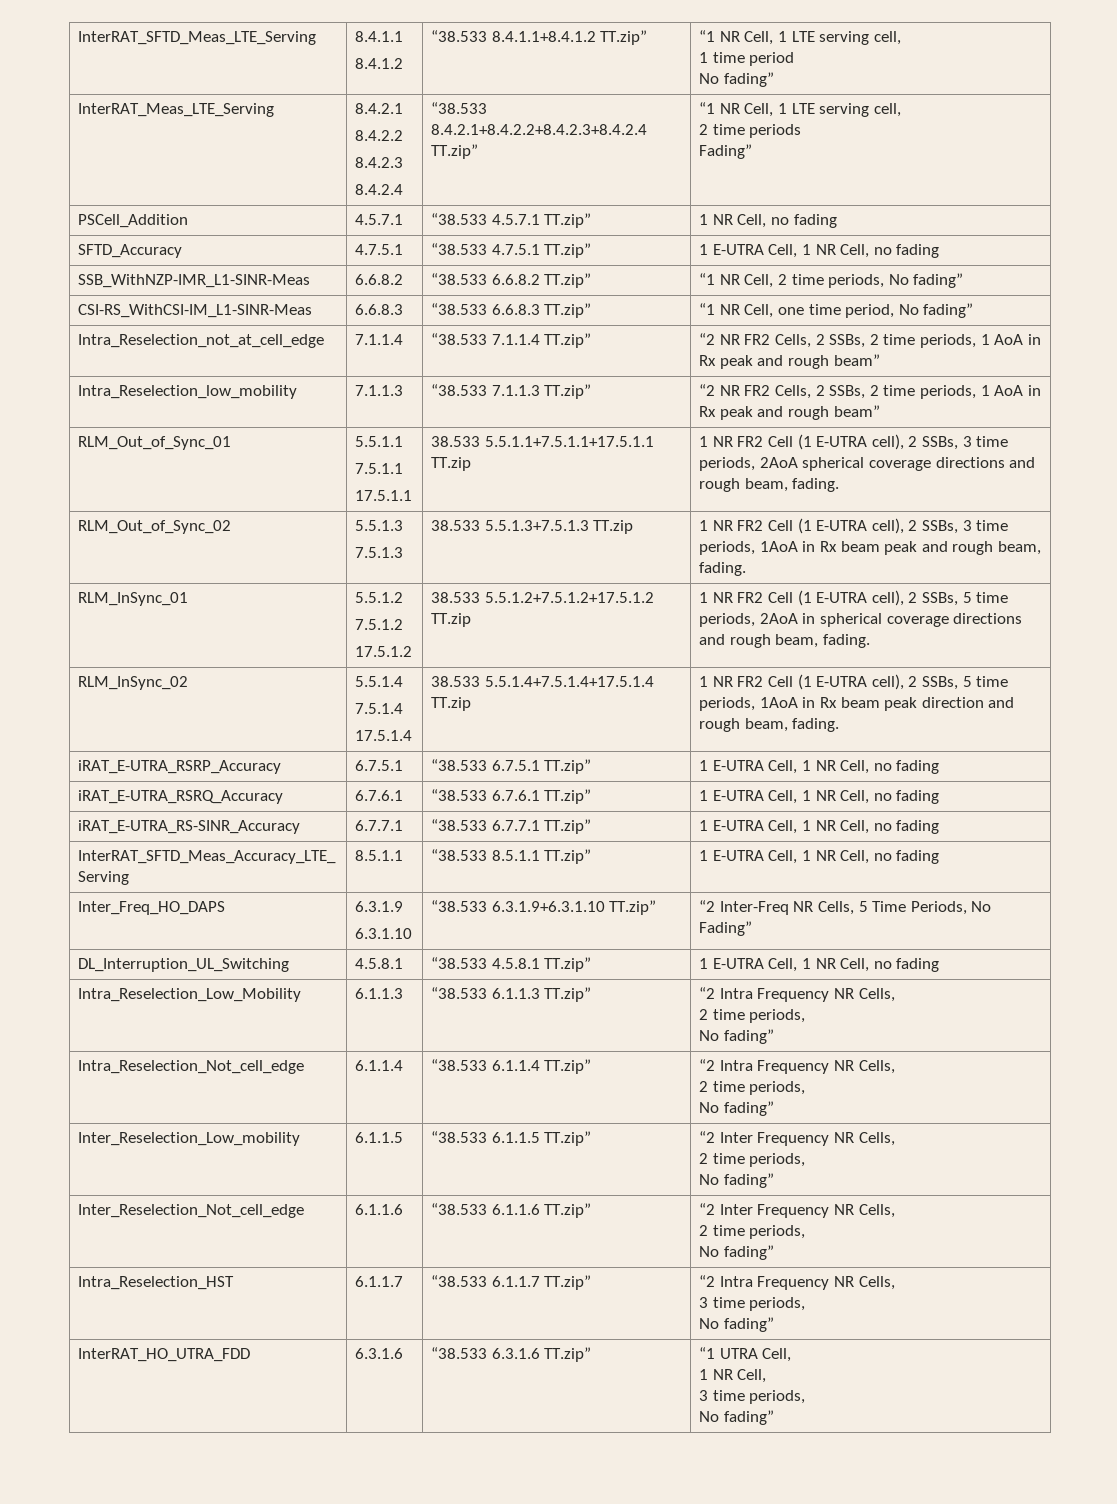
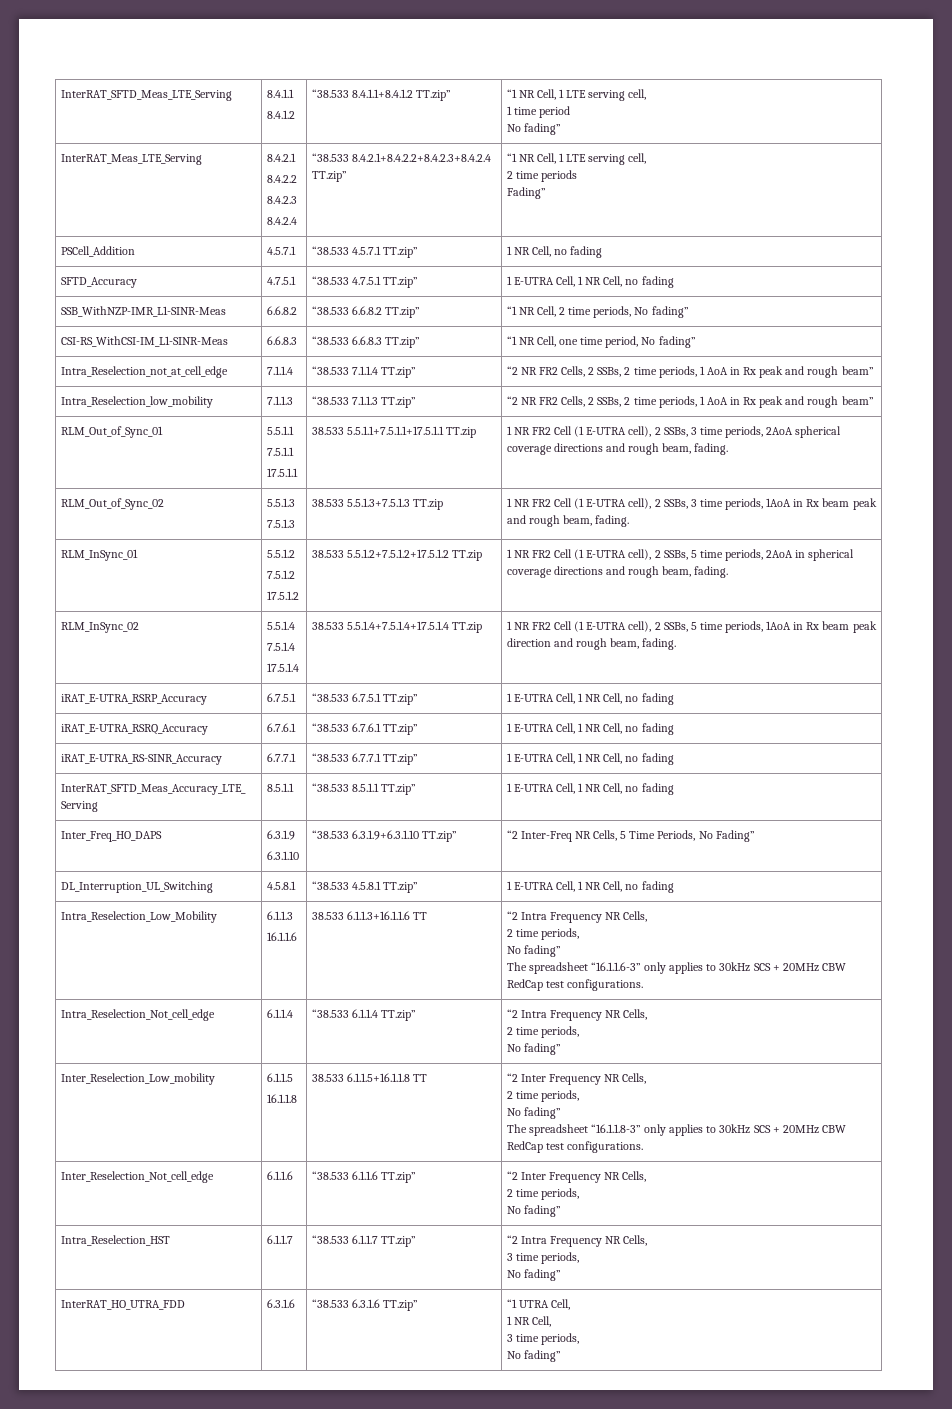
[431,987,592,1002] | “38.533 6.1.1.3 TT.zip” -> [266,932,297,941] [311,911,428,920] // 16.1.1.6 | 38.533 6.1.1.3+16.1.1.6 TT
(774, 1036) none -> [506,962,846,974] [506,979,644,991] // The spreadsheet “16.1.1.6-3” only applies to 30kHz SCS + 20MHz CBW RedCap test configurations.
[431,1131,592,1146] | “38.533 6.1.1.5 TT.zip” -> [266,1094,297,1103] [311,1073,428,1082] // 16.1.1.8 | 38.533 6.1.1.5+16.1.1.8 TT
(774, 1180) none -> [506,1124,846,1136] [506,1141,644,1153] // The spreadsheet “16.1.1.8-3” only applies to 30kHz SCS + 20MHz CBW RedCap test configurations.

